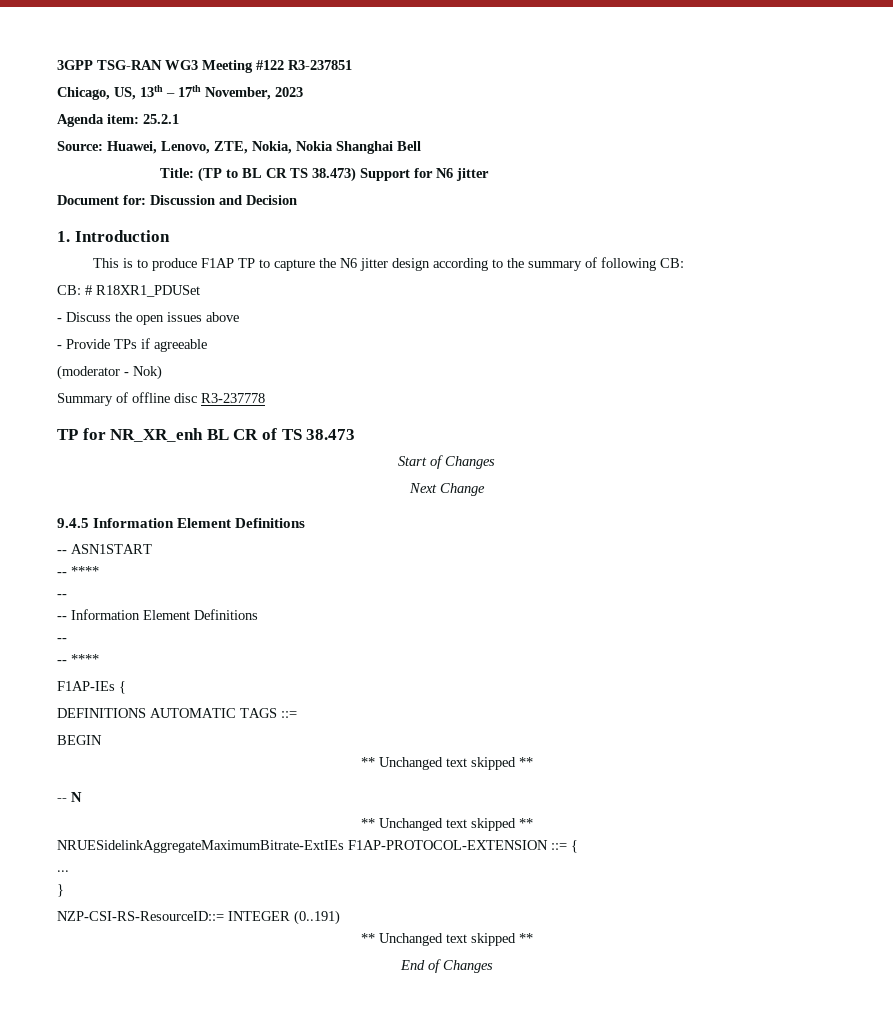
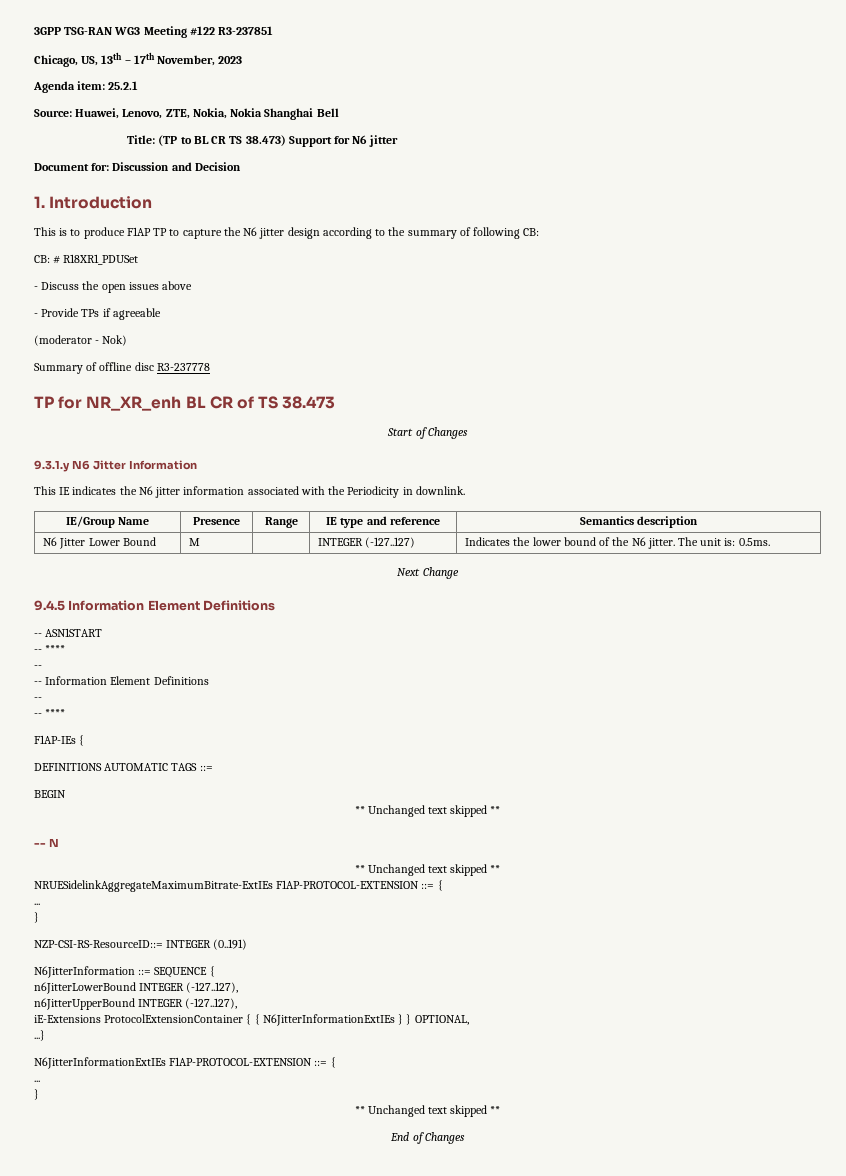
(495, 462) none -> [34,460,197,472] [34,486,465,498] [65,516,150,528] [193,517,240,525] [264,517,298,528] [326,516,440,528] [579,516,699,528] [43,537,156,549] [189,538,201,546] [318,537,416,548] [465,537,770,549] // 9.3.1.y N6 Jitter Information // This IE indicates the N6 jitter information associated with the Periodicity in downlink. // IE/Group Name | Presence | Range | IE type and reference | Semantics description // N6 Jitter Lower Bound | M | | INTEGER (-127..127) | Indicates the lower bound of the N6 jitter. The unit is: 0.5ms.
(340, 917) none -> [34,966,215,978] [34,982,239,994] [34,998,238,1010] [34,1014,469,1026] [34,1030,45,1041] [34,1057,336,1069] [34,1080,40,1082] [34,1089,39,1100] // N6JitterInformation ::= SEQUENCE { // n6JitterLowerBound INTEGER (-127..127), // n6JitterUpperBound INTEGER (-127..127), // iE-Extensions ProtocolExtensionContainer { { N6JitterInformationExtIEs } } OPTIONAL, // ...} // N6JitterInformationExtIEs F1AP-PROTOCOL-EXTENSION ::= { // ... // }

